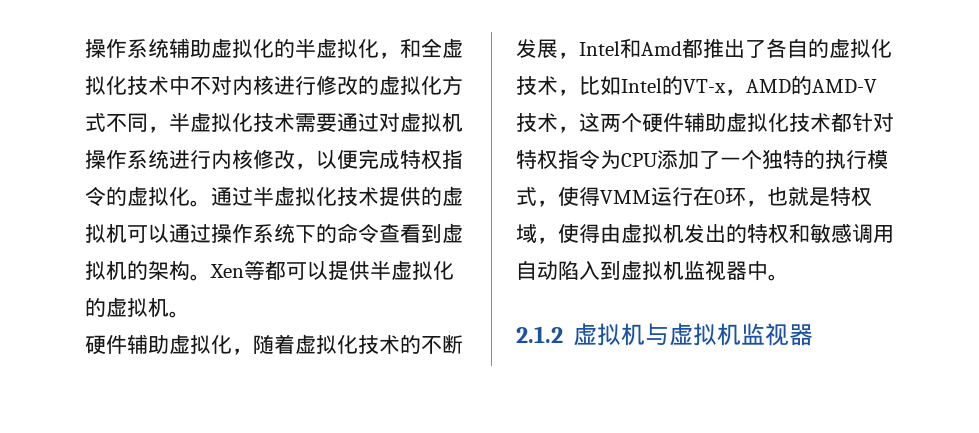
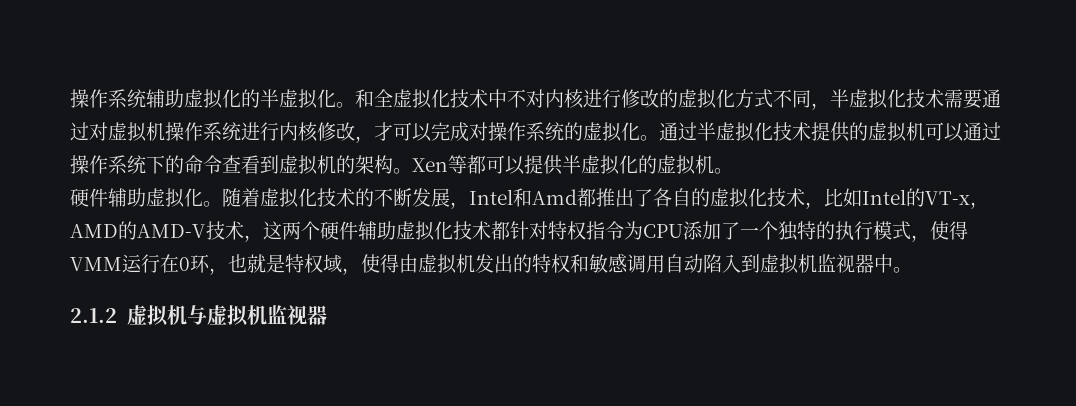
[379,52,400,59] ， -> [336,102,355,108] 。
[316,149,463,170] [85,186,106,207] 以便完成特权指令 -> [374,122,564,142] 才可以完成对操作系统
[232,348,253,355] ， -> [203,201,222,207] 。

